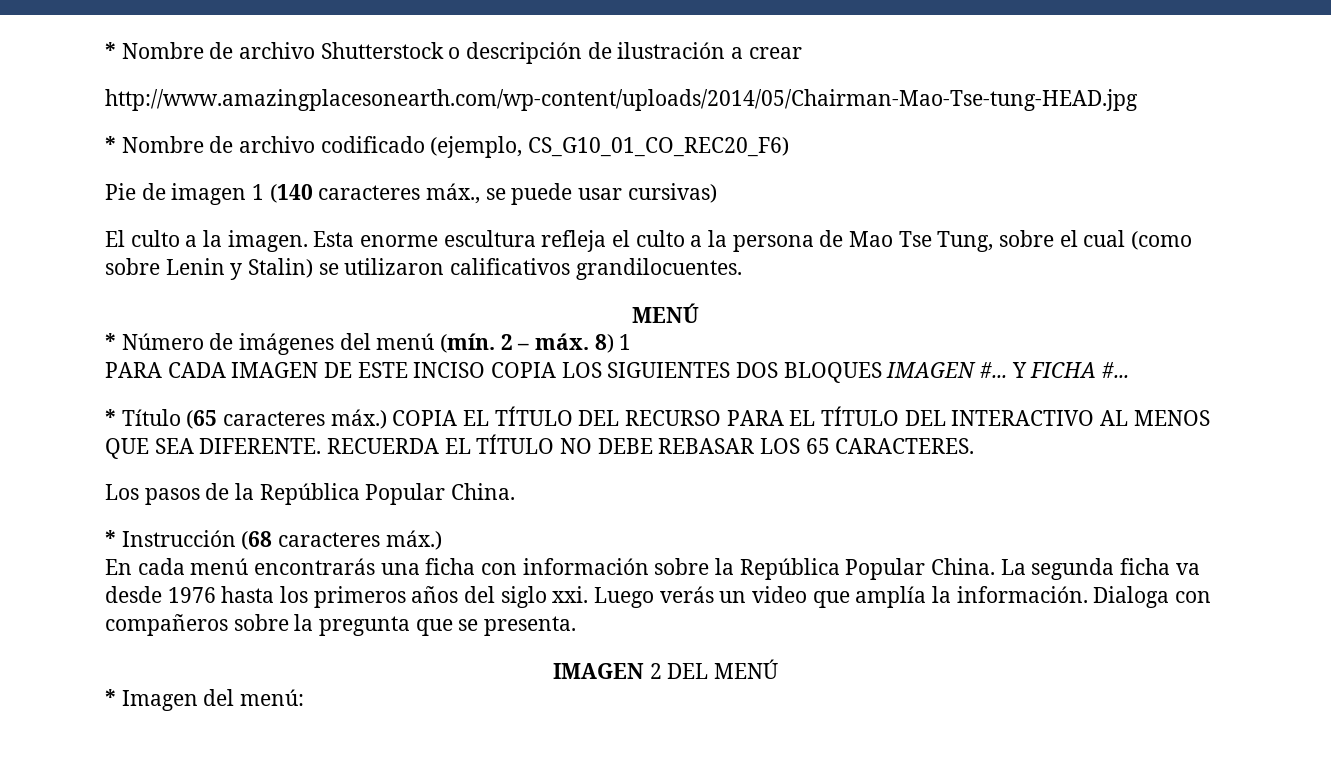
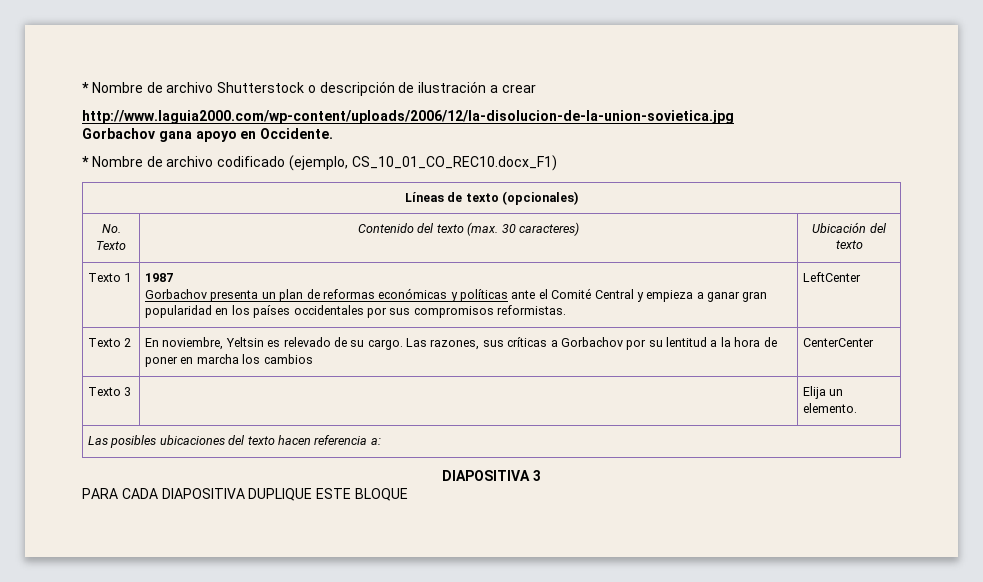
[105,89,1138,111] http://www.amazingplacesonearth.com/wp-content/uploads/2014/05/Chairman-Mao-Tse-tung-HEAD.jpg -> [82,110,734,124] [82,128,334,142] http://www.laguia2000.com/wp-content/uploads/2006/12/la-disolucion-de-la-union-sovietica.jpg // Gorbachov gana apoyo en Occidente.
[528,137,790,157] [105,183,717,205] [105,230,1193,252] [105,258,742,280] [632,303,699,323] [105,333,632,355] [105,362,1130,383] [105,406,1210,429] [105,434,975,459] [105,483,516,505] [105,530,442,550] [105,558,1200,580] [105,586,1212,608] [105,614,577,636] [552,659,779,679] [105,689,305,711] CS_G10_01_CO_REC20_F6) // Pie de imagen 1 (140 caracteres máx., se puede usar cursivas) // El culto a la imagen. Esta enorme escultura refleja el culto a la persona de Mao Tse Tung, sobre el cual (como sobre Lenin y Stalin) se utilizaron calificativos grandilocuentes. // MENÚ // * Número de imágenes del menú (mín. 2 – máx. 8) 1 // PARA CADA IMAGEN DE ESTE INCISO COPIA LOS SIGUIENTES DOS BLOQUES IMAGEN #... Y FICHA #... // * Título (65 caracteres máx.) COPIA EL TÍTULO DEL RECURSO PARA EL TÍTULO DEL INTERACTIVO AL MENOS QUE SEA DIFERENTE. RECUERDA EL TÍTULO NO DEBE REBASAR LOS 65 CARACTERES. // Los pasos de la República Popular China. // * Instrucción (68 caracteres máx.) // En cada menú encontrarás una ficha con información sobre la República Popular China. La segunda ficha va desde 1976 hasta los primeros años del siglo xxi. Luego verás un video que amplía la información. Dialoga con compañeros sobre la pregunta que se presenta. // IMAGEN 2 DEL MENÚ // * Imagen del menú: -> [351,155,557,171] [404,191,579,205] [101,224,121,233] [96,241,126,250] [358,222,579,236] [812,222,887,233] [835,240,863,249] [88,273,132,282] [145,273,174,282] [145,288,768,302] [145,305,567,318] [803,272,862,282] [88,338,132,347] [145,337,777,350] [145,354,313,367] [803,338,875,347] [88,387,132,396] [803,386,844,399] [803,403,858,413] [88,435,381,448] [442,470,541,481] [82,488,408,501] CS_10_01_CO_REC10.docx_F1) // Líneas de texto (opcionales) // No. Texto | Contenido del texto (max. 30 caracteres) | Ubicación del texto // Texto 1 | 1987 // Gorbachov presenta un plan de reformas económicas y políticas ante el Comité Central y empieza a ganar gran popularidad en los países occidentales por sus compromisos reformistas. | LeftCenter // Texto 2 | En noviembre, Yeltsin es relevado de su cargo. Las razones, sus críticas a Gorbachov por su lentitud a la hora de poner en marcha los cambios | CenterCenter // Texto 3 | | Elija un elemento. // Las posibles ubicaciones del texto hacen referencia a: // DIAPOSITIVA 3 // PARA CADA DIAPOSITIVA DUPLIQUE ESTE BLOQUE

